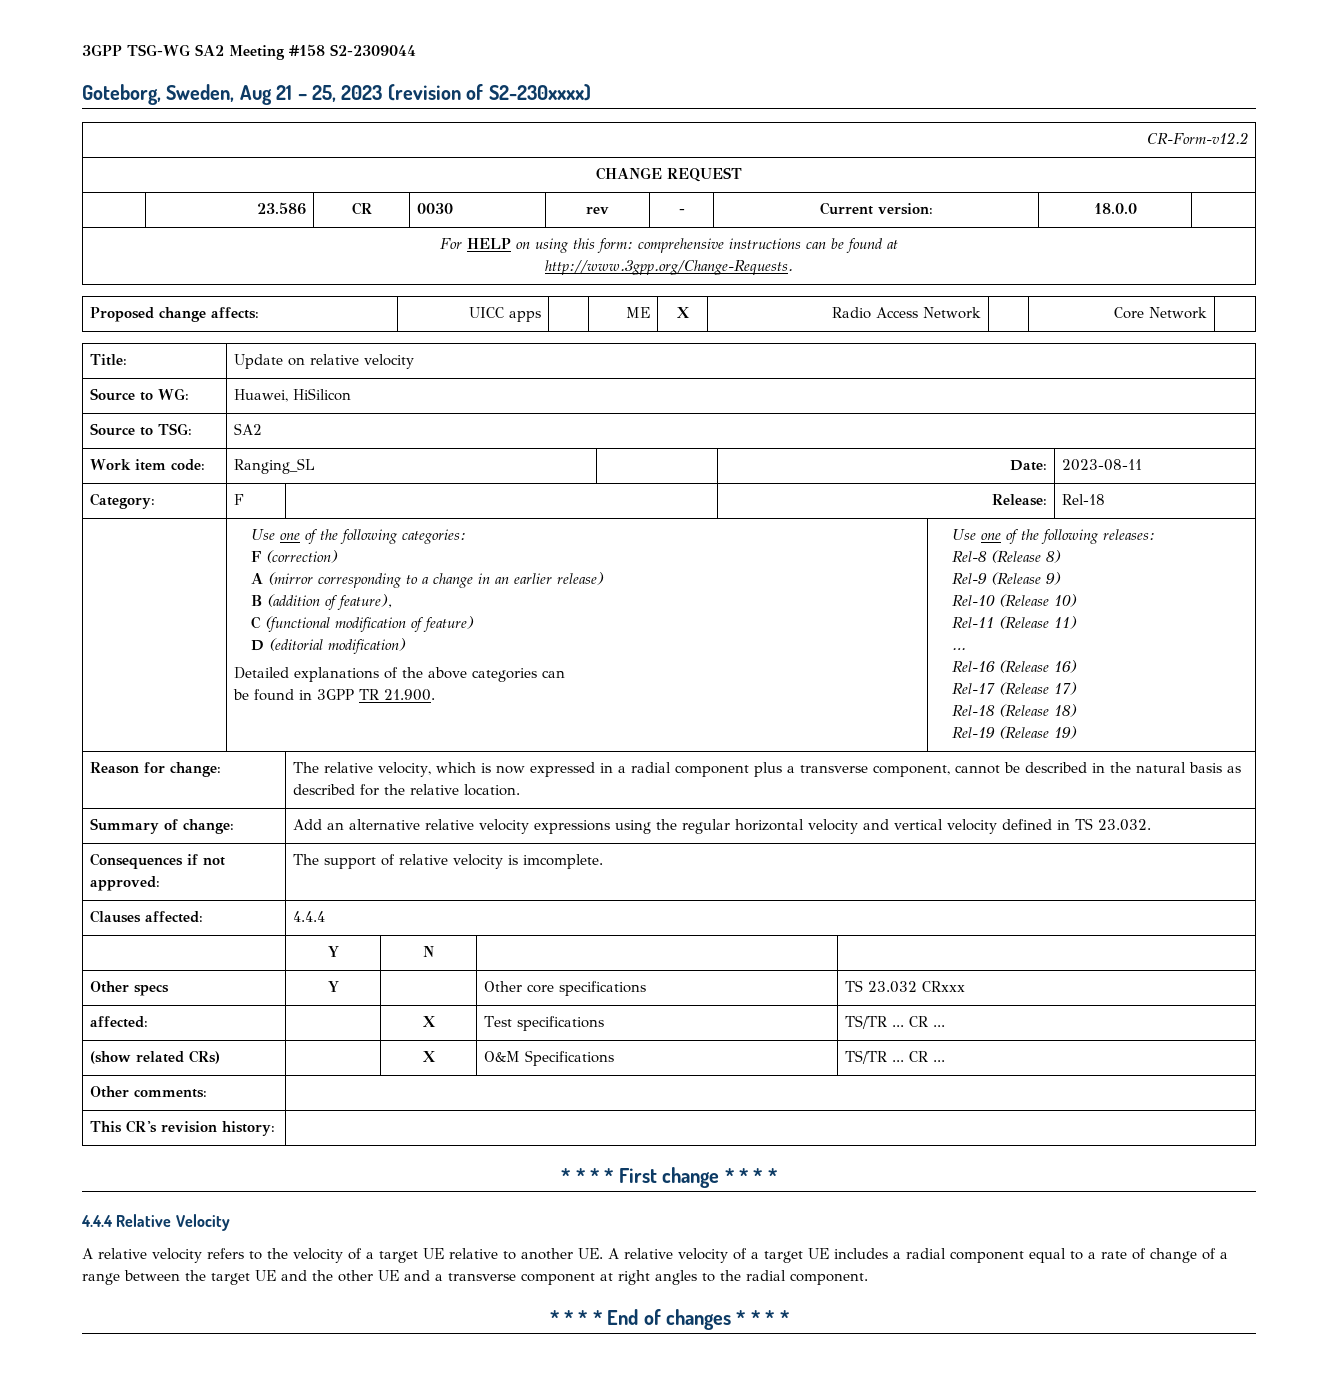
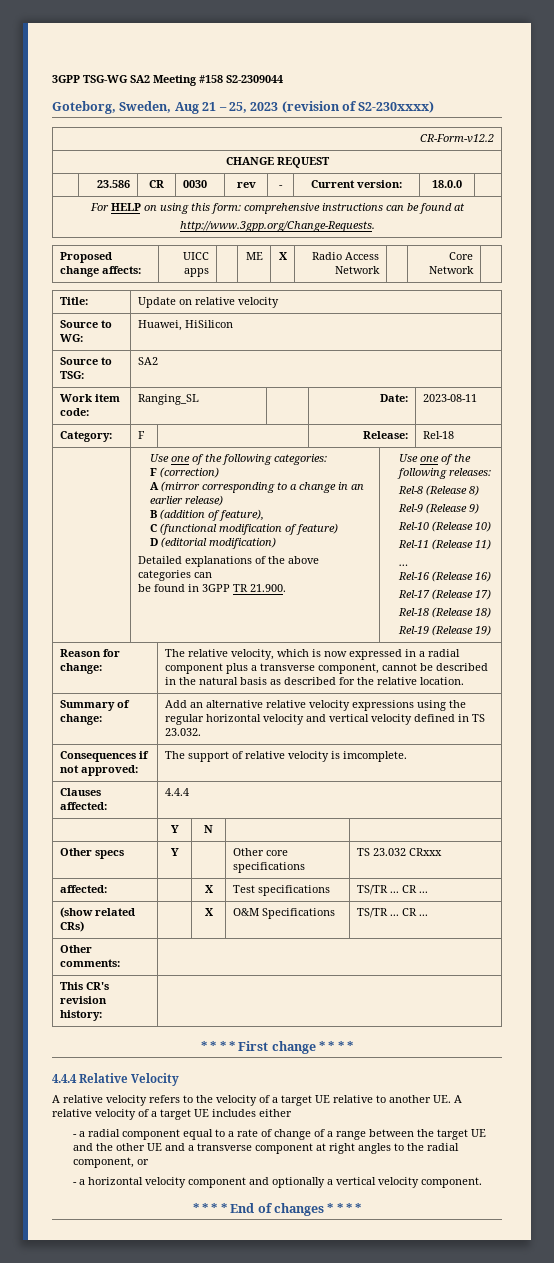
(888, 1253) none -> [259,1109,292,1117] [73,1134,78,1137] either // -
(786, 1275) none -> [73,1157,150,1168] [73,1177,420,1188] component, or // - a horizontal velocity component and optionally a vertical velocity

